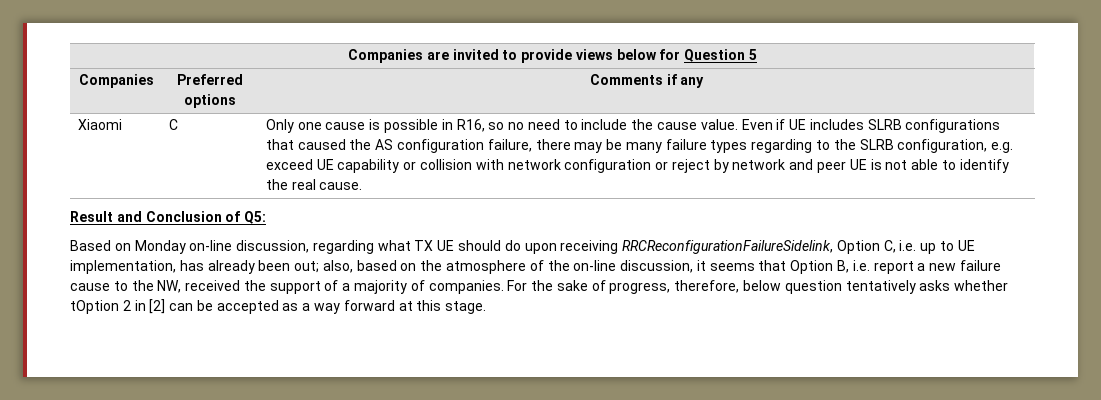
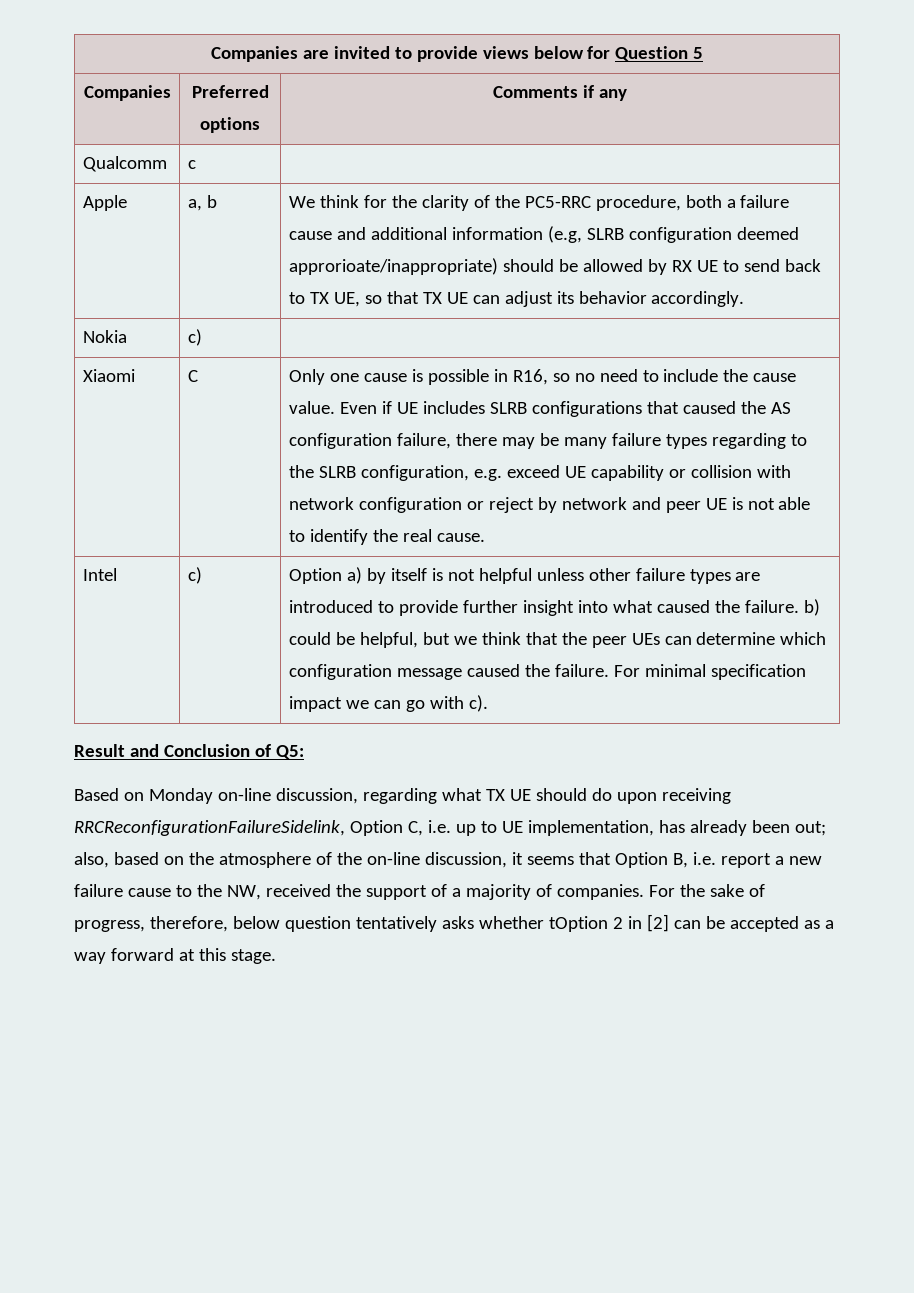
(705, 82) none -> [82,156,167,172] [187,160,196,169] [82,195,127,211] [187,195,217,211] [288,195,790,211] [288,226,799,243] [288,258,821,275] [288,291,745,307] [82,330,127,343] [187,329,202,346] // Qualcomm | c | // Apple | a, b | We think for the clarity of the PC5-RRC procedure, both a failure cause and additional information (e.g, SLRB configuration deemed approrioate/inappropriate) should be allowed by RX UE to send back to TX UE, so that TX UE can adjust its behavior accordingly. // Nokia | c) |
(363, 186) none -> [82,568,117,581] [187,567,202,584] [288,567,761,584] [288,599,820,616] [288,632,827,648] [288,664,806,680] [288,695,488,712] // Intel | c) | Option a) by itself is not helpful unless other failure types are introduced to provide further insight into what caused the failure. b) could be helpful, but we think that the peer UEs can determine which configuration message caused the failure. For minimal specification impact we can go with c).

